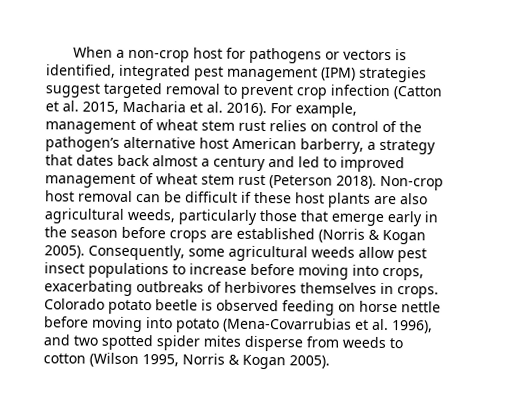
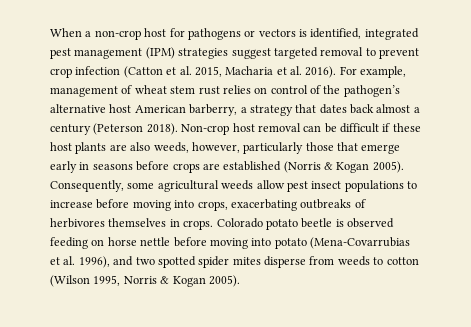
[268,156,405,173] [45,173,266,188] and led to improved management of wheat stem rust -> (91, 129) none
[44,208,175,224] agricultural weeds, -> [153,142,240,153] weeds, however,
[44,226,118,238] the season -> [92,163,133,170] seasons

